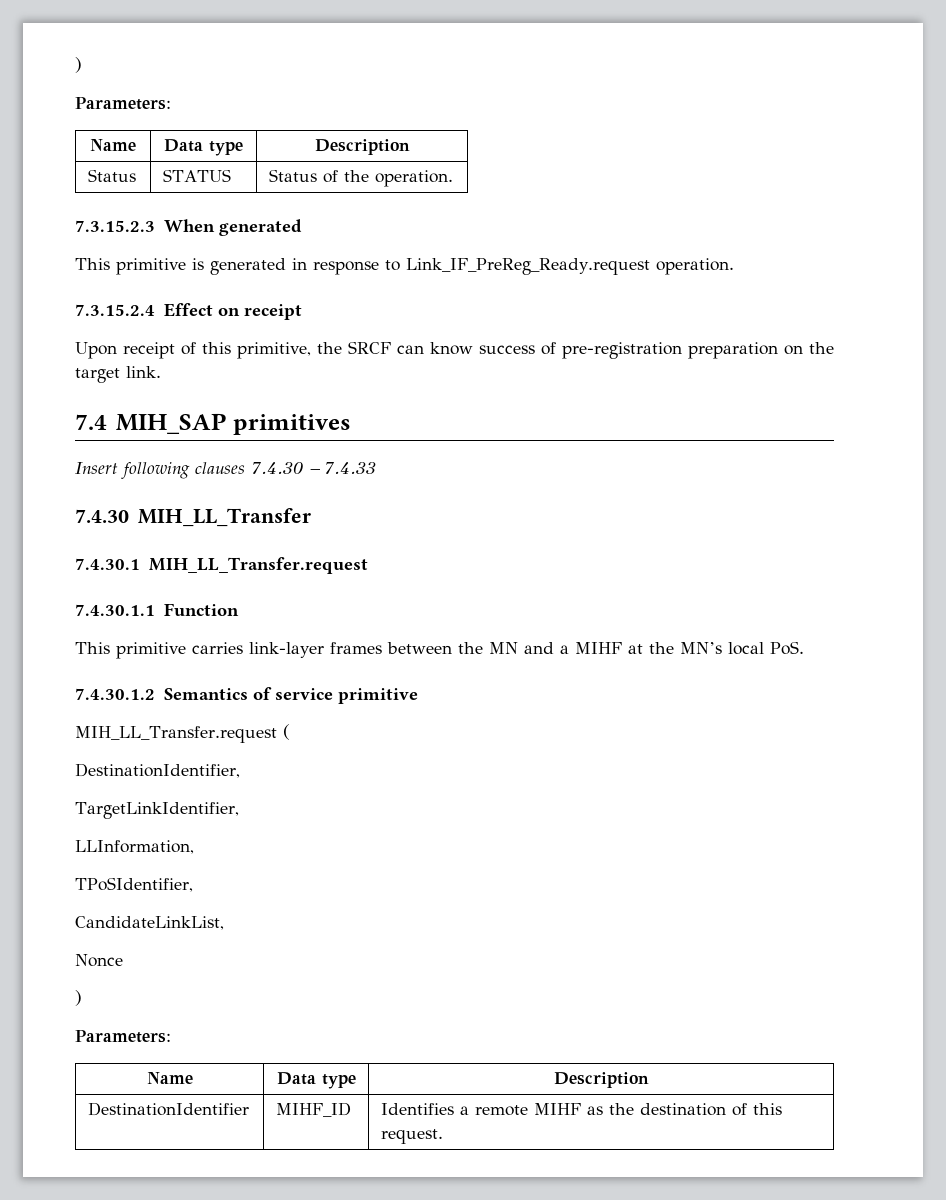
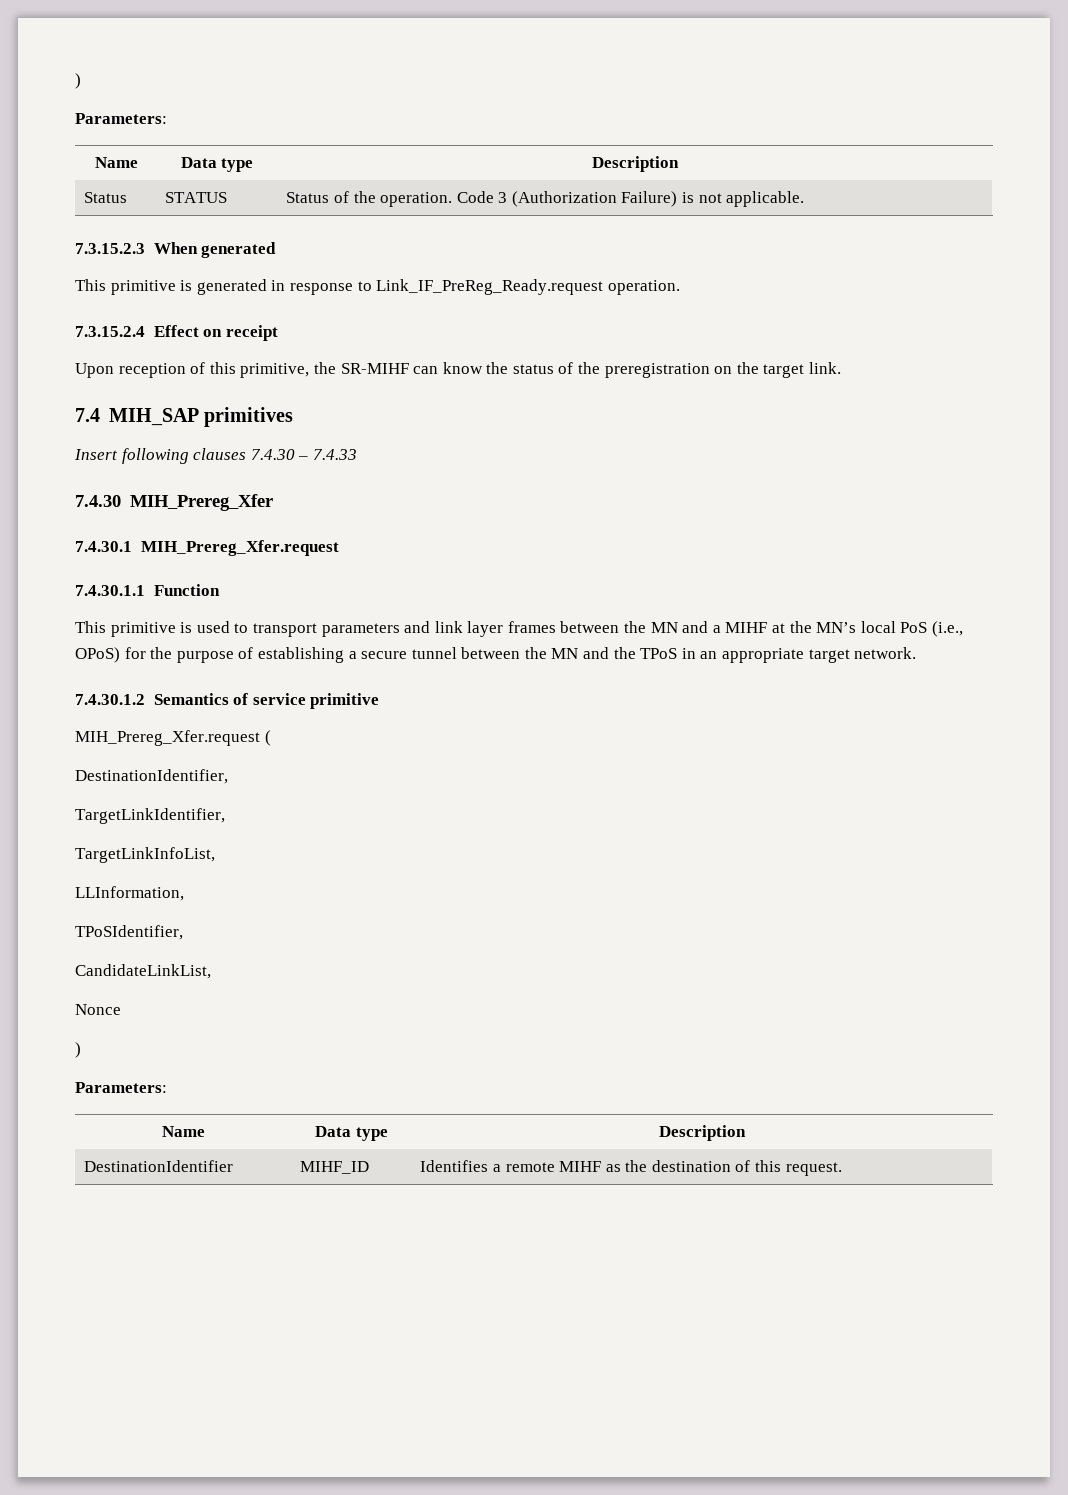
(454, 178) none -> [456,191,805,207] Code 3 (Authorization Failure) is not applicable.
[123,342,175,359] receipt -> [118,363,186,378] reception
[348,341,391,354] SRCF -> [340,363,409,374] SR-MIHF
[479,342,778,359] success of pre-registration preparation -> [486,362,710,378] the status of the preregistration
[137,508,311,527] MIH_LL_Transfer -> [129,494,273,511] MIH_Prereg_Xfer
[148,557,368,574] MIH_LL_Transfer.request -> [140,540,339,556] MIH_Prereg_Xfer.request
[192,642,324,658] carries link-layer -> [180,621,504,637] is used to transport parameters and link layer
[770,641,804,655] PoS. -> [900,621,963,637] [75,647,917,663] PoS (i.e., OPoS) for the purpose of establishing a secure tunnel between the MN and the TPoS in an appropriate target network.
[75,726,277,743] MIH_LL_Transfer.request -> [75,730,260,746] MIH_Prereg_Xfer.request
(239, 810) none -> [75,847,215,863] // TargetLinkInfoList,

